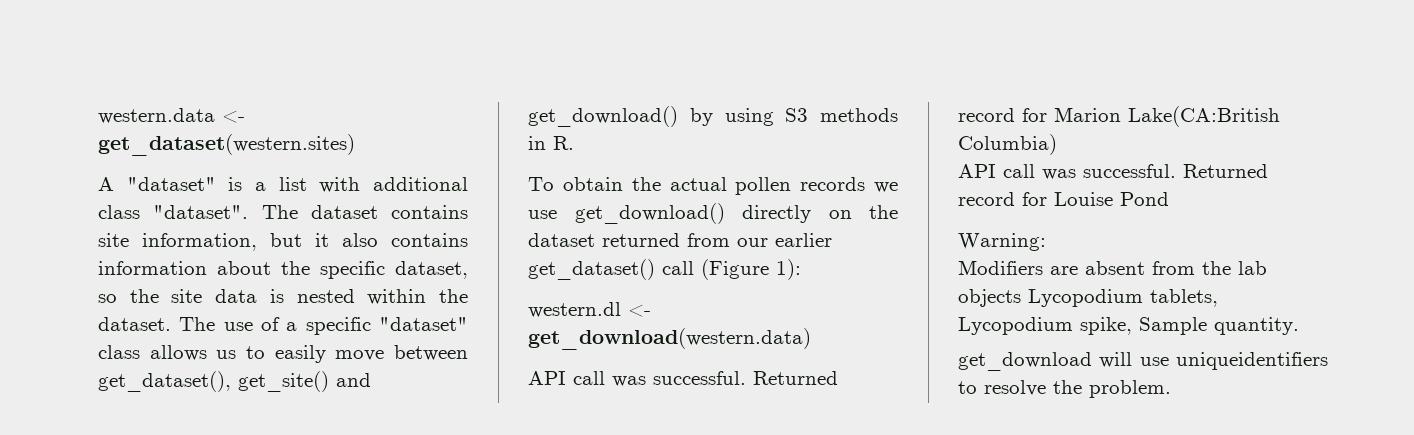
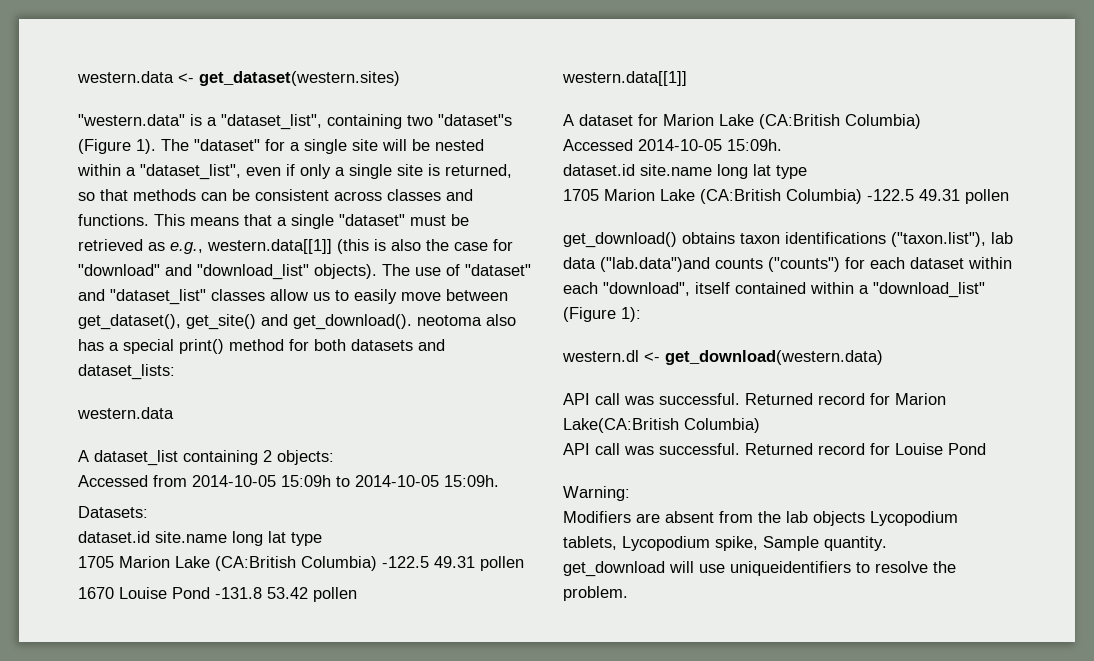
[98,177,468,193] [98,205,468,219] [98,233,468,251] [98,261,468,279] [98,289,468,305] [98,317,468,335] [98,345,207,361] A "dataset" is a list with additional class "dataset". The dataset contains site information, but it also contains information about the specific dataset, so the site data is nested within the dataset. The use of a specific "dataset" class allows -> [78,114,512,130] [78,139,484,154] [77,164,512,180] [78,189,473,201] [78,214,469,229] [78,239,513,254] [78,264,531,280] [78,289,308,305] "western.data" is a "dataset_list", containing two "dataset"s (Figure 1). The "dataset" for a single site will be nested within a "dataset_list", even if only a single site is returned, so that methods can be consistent across classes and functions. This means that a single "dataset" must be retrieved as e.g., western.data[[1]] (this is also the case for "download" and "download_list" objects). The use of "dataset" and "dataset_list" classes allow
[528,106,898,127] [528,136,574,150] [528,177,898,195] [528,203,898,224] [528,233,832,247] [528,259,694,280] get_download() by using S3 methods in R. // To obtain the actual pollen records we use get_download() directly on the dataset returned from our earlier get_dataset() call -> [293,314,516,330] [78,339,445,354] [78,364,175,380] [77,407,174,419] [78,450,334,466] [78,475,499,487] [78,506,148,518] [78,531,322,546] [78,556,524,571] [78,587,357,602] [562,71,687,86] [563,114,921,129] [563,139,782,151] [563,164,807,179] [563,189,1009,204] [563,232,1013,248] [563,257,1012,272] [563,282,985,298] get_download(). neotoma also has a special print() method for both datasets and dataset_lists: // western.data // A dataset_list containing 2 objects: // Accessed from 2014-10-05 15:09h to 2014-10-05 15:09h. // Datasets: // dataset.id site.name long lat type // 1705 Marion Lake (CA:British Columbia) -122.5 49.31 pollen // 1670 Louise Pond -131.8 53.42 pollen // western.data[[1]] // A dataset for Marion Lake (CA:British Columbia) // Accessed 2014-10-05 15:09h. // dataset.id site.name long lat type // 1705 Marion Lake (CA:British Columbia) -122.5 49.31 pollen // get_download() obtains taxon identifications ("taxon.list"), lab data ("lab.data")and counts ("counts") for each dataset within each "download", itself contained within a "download_list"

